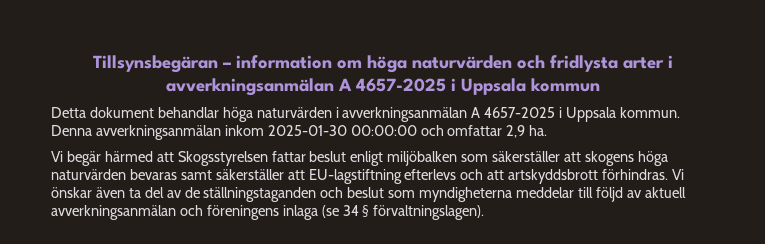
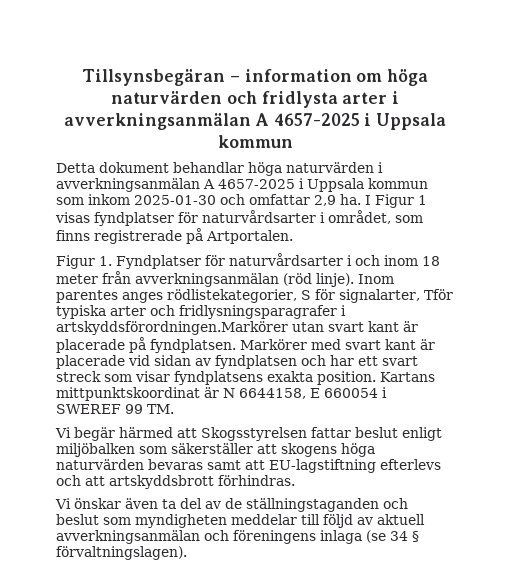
[620,107,681,118] [51,125,221,140] kommun. Denna avverkningsanmälan -> [368,178,428,189] [56,197,84,205] kommun som
[350,125,417,136] 00:00:00 -> (216, 200) none
(548, 130) none -> [365,194,427,208] [55,210,423,226] [56,228,293,244] [56,253,440,269] [56,271,394,287] [56,289,453,303] [56,305,346,319] [56,321,418,335] [56,337,435,353] [56,355,418,369] [56,371,435,385] [56,387,387,401] [56,404,174,414] I Figur 1 visas fyndplatser för naturvårdsarter i området, som finns registrerade på Artportalen. // Figur 1. Fyndplatser för naturvårdsarter i och inom 18 meter från avverkningsanmälan (röd linje). Inom parentes anges rödlistekategorier, S för signalarter, Tför typiska arter och fridlysningsparagrafer i artskyddsförordningen.Markörer utan svart kant är placerade på fyndplatsen. Markörer med svart kant är placerade vid sidan av fyndplatsen och har ett svart streck som visar fyndplatsens exakta position. Kartans mittpunktskoordinat är N 6644158, E 660054 i SWEREF 99 TM.
[215,169,284,180] säkerställer -> (241, 465) none
(669, 174) none -> (295, 480) //
[419,187,513,202] myndigheterna -> [135,514,227,528] myndigheten

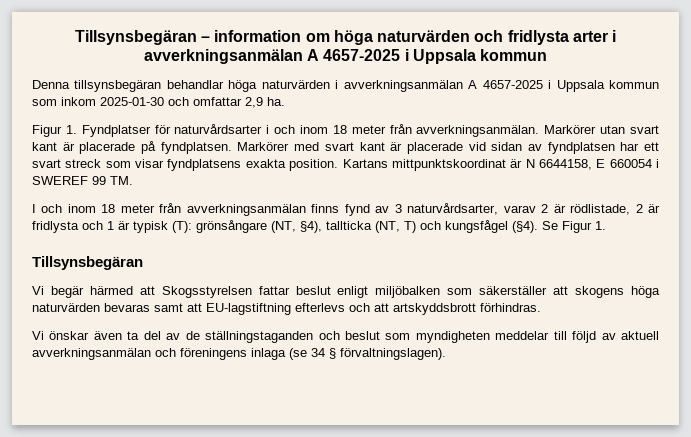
[56,162,169,173] Detta dokument -> [32,80,162,92] Denna tillsynsbegäran
[365,194,427,208] [55,210,423,226] [56,228,293,244] I Figur 1 visas fyndplatser för naturvårdsarter i området, som finns registrerade på Artportalen. -> (285, 101) none
[135,273,394,287] [56,289,453,303] [56,305,346,319] [56,321,288,335] avverkningsanmälan (röd linje). Inom parentes anges rödlistekategorier, S för signalarter, Tför typiska arter och fridlysningsparagrafer i artskyddsförordningen.Markörer -> [416,125,597,137] avverkningsanmälan. Markörer
[301,355,326,366] och -> (615, 148) none
(174, 409) none -> [32,203,661,216] [32,220,606,233] [32,256,143,270] // I och inom 18 meter från avverkningsanmälan finns fynd av 3 naturvårdsarter, varav 2 är rödlistade, 2 är fridlysta och 1 är typisk (T): grönsångare (NT, §4), tallticka (NT, T) och kungsfågel (§4). Se Figur 1. // Tillsynsbegäran

